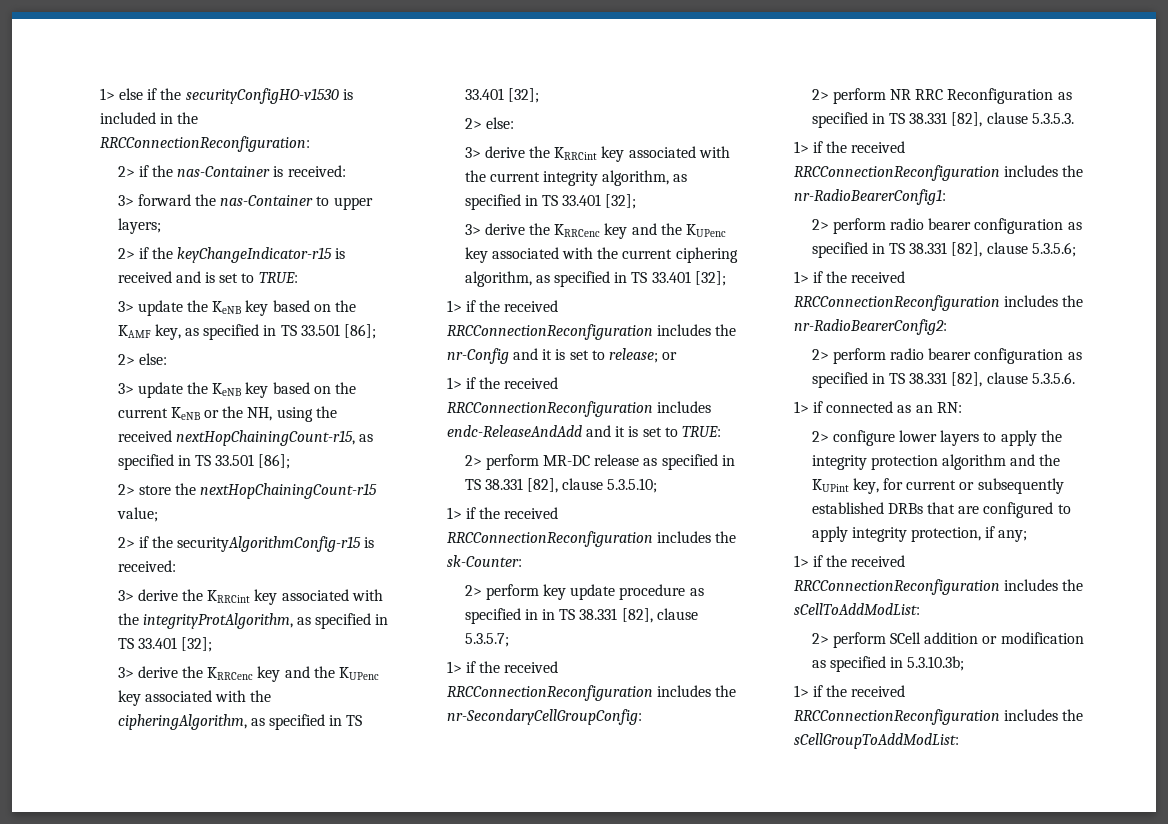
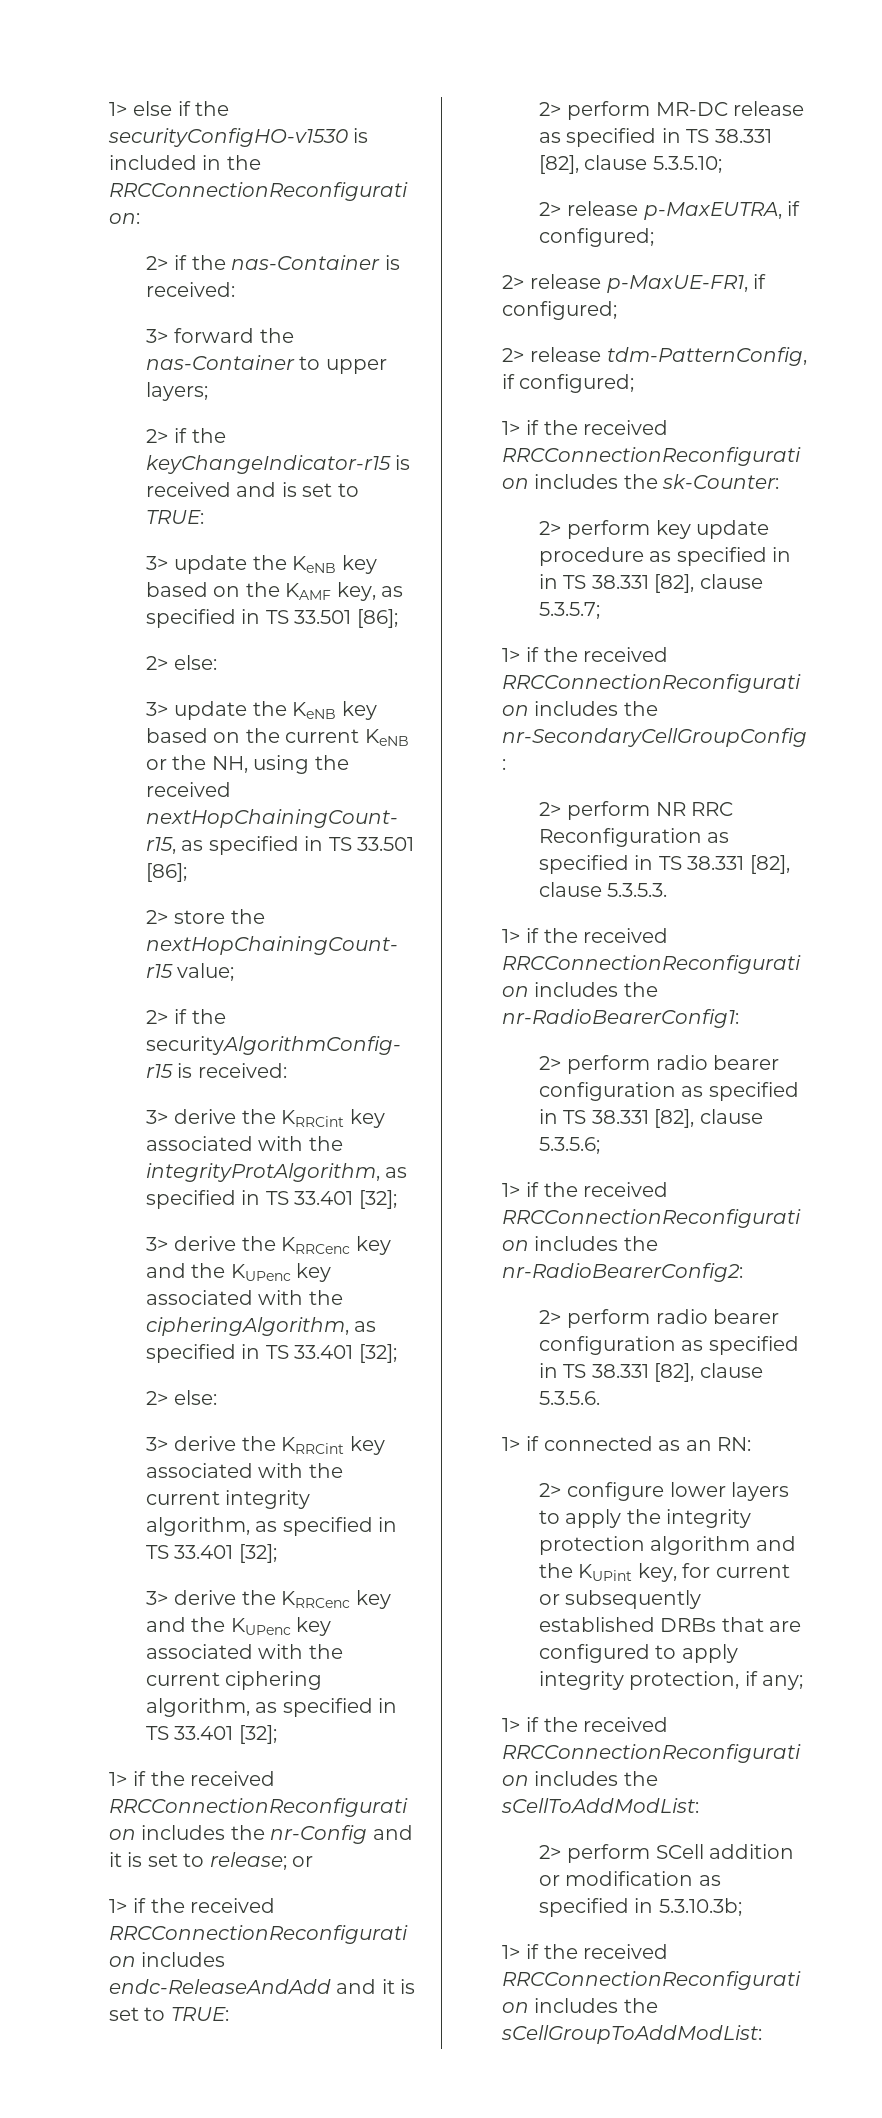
(658, 485) none -> [539,201,801,220] [539,228,655,247] [502,274,767,293] [502,301,618,320] [502,347,807,366] [502,374,635,393] // 2> release p-MaxEUTRA, if configured; // 2> release p-MaxUE-FR1, if configured; // 2> release tdm-PatternConfig, if configured;

